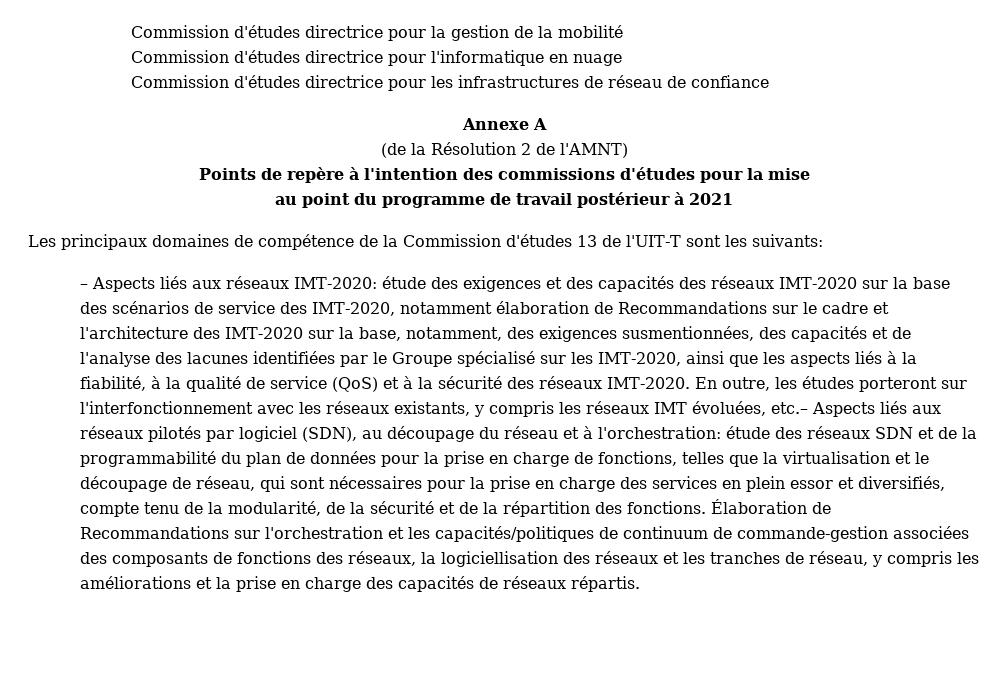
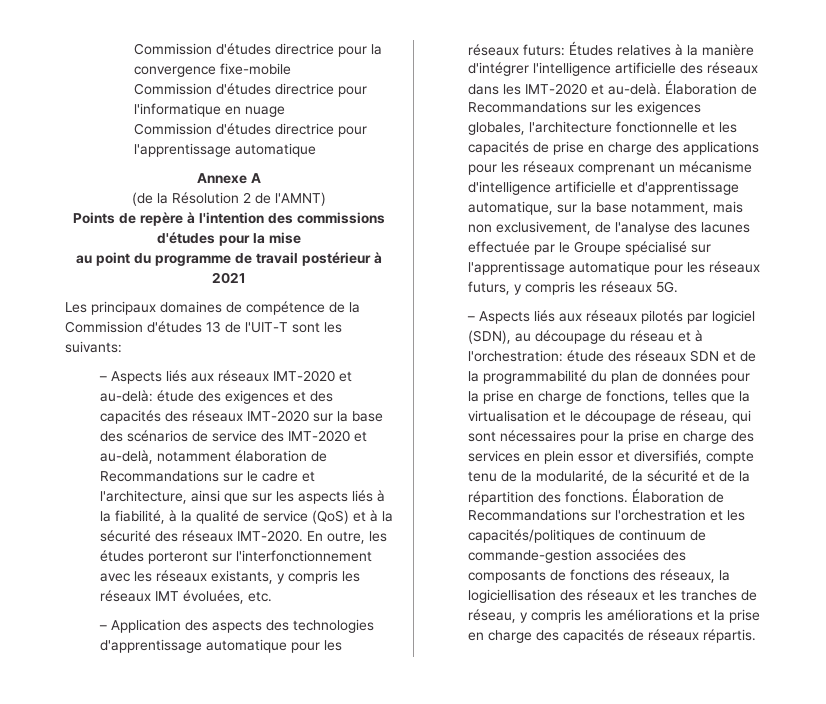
[451,25,624,41] gestion de la mobilité -> [134,63,292,77] convergence fixe-mobile
[431,75,770,88] les infrastructures de réseau de confiance -> [134,143,317,157] l'apprentissage automatique
[293,277,377,289] IMT-2020: -> [272,370,352,382] [99,390,153,402] IMT-2020 et au-delà:
[311,302,395,316] IMT-2020, -> [287,430,367,442] [99,450,153,464] IMT-2020 et au-delà,
[79,326,911,342] [79,351,681,367] l'architecture des IMT-2020 sur la base, notamment, des exigences susmentionnées, des capacités et de l'analyse des lacunes identifiées par le Groupe spécialisé sur les IMT-2020, -> [99,490,187,504] l'architecture,
(758, 361) none -> [251,493,272,502] sur
[770,402,808,414] etc.– -> [247,591,272,602] [98,619,374,633] [99,639,342,653] [467,41,754,56] [467,62,758,76] [467,80,757,95] [467,101,701,115] [467,121,737,135] [467,141,759,155] [467,161,752,175] [467,181,739,195] [467,201,743,215] [467,221,750,235] [467,241,711,255] [467,261,760,275] [467,281,678,295] [466,316,475,321] etc. // – Application des aspects des technologies d'apprentissage automatique pour les réseaux futurs: Études relatives à la manière d'intégrer l'intelligence artificielle des réseaux dans les IMT-2020 et au-delà. Élaboration de Recommandations sur les exigences globales, l'architecture fonctionnelle et les capacités de prise en charge des applications pour les réseaux comprenant un mécanisme d'intelligence artificielle et d'apprentissage automatique, sur la base notamment, mais non exclusivement, de l'analyse des lacunes effectuée par le Groupe spécialisé sur l'apprentissage automatique pour les réseaux futurs, y compris les réseaux 5G. // –

